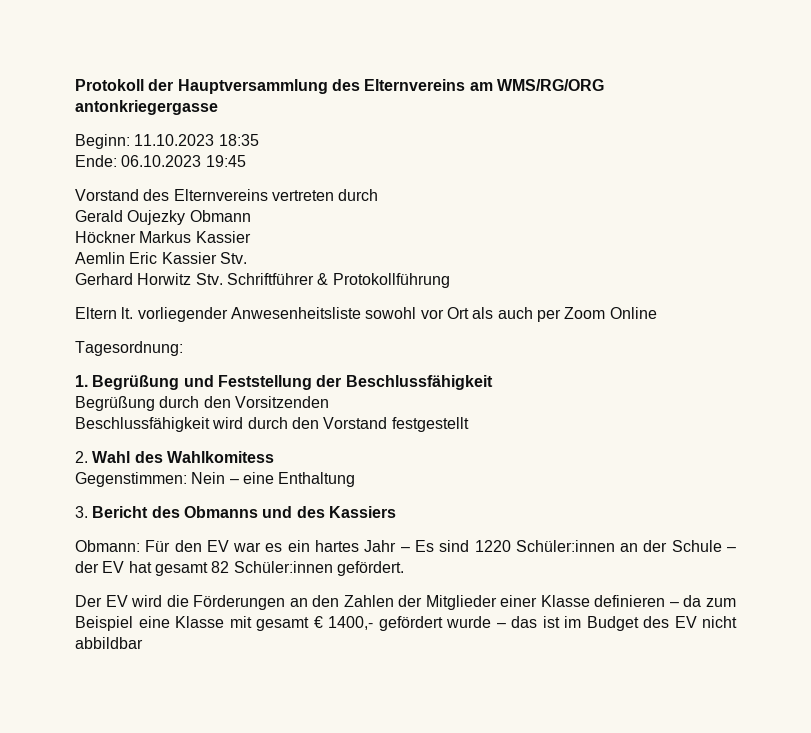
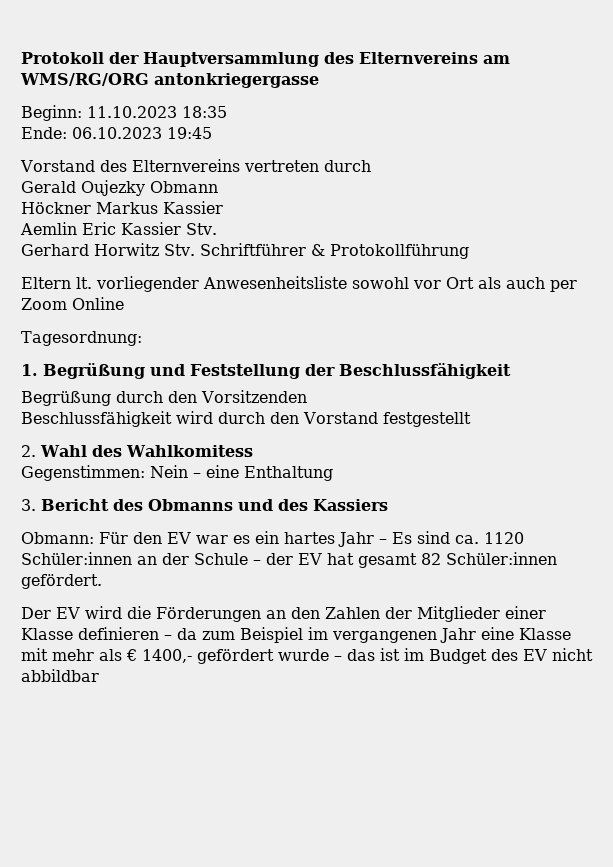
[474,540,511,552] 1220 -> [455,532,524,544] ca. 1120
(133, 623) none -> [308,627,476,643] im vergangenen Jahr
[256,617,309,631] gesamt -> [52,649,122,661] mehr als

